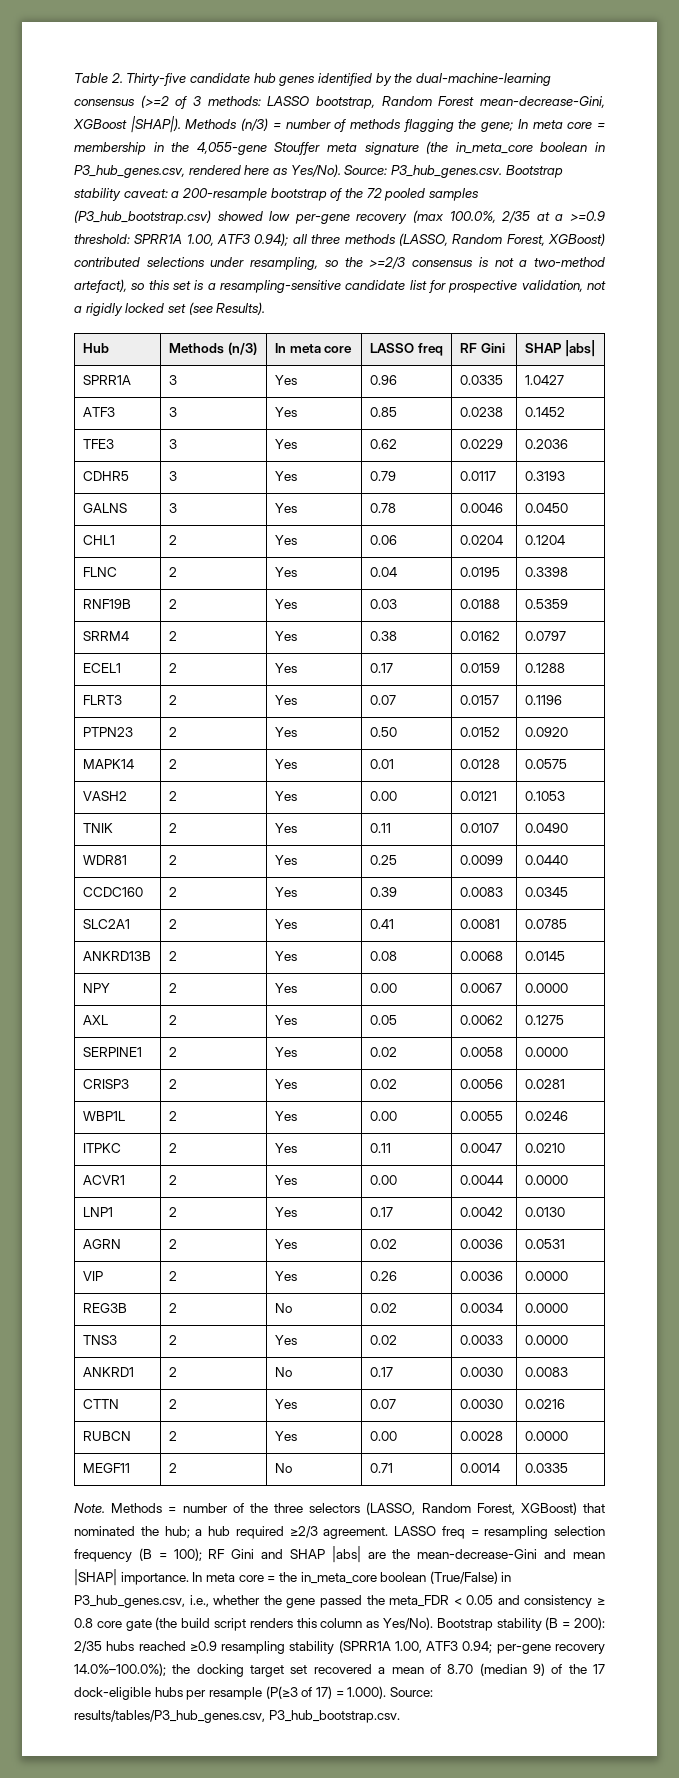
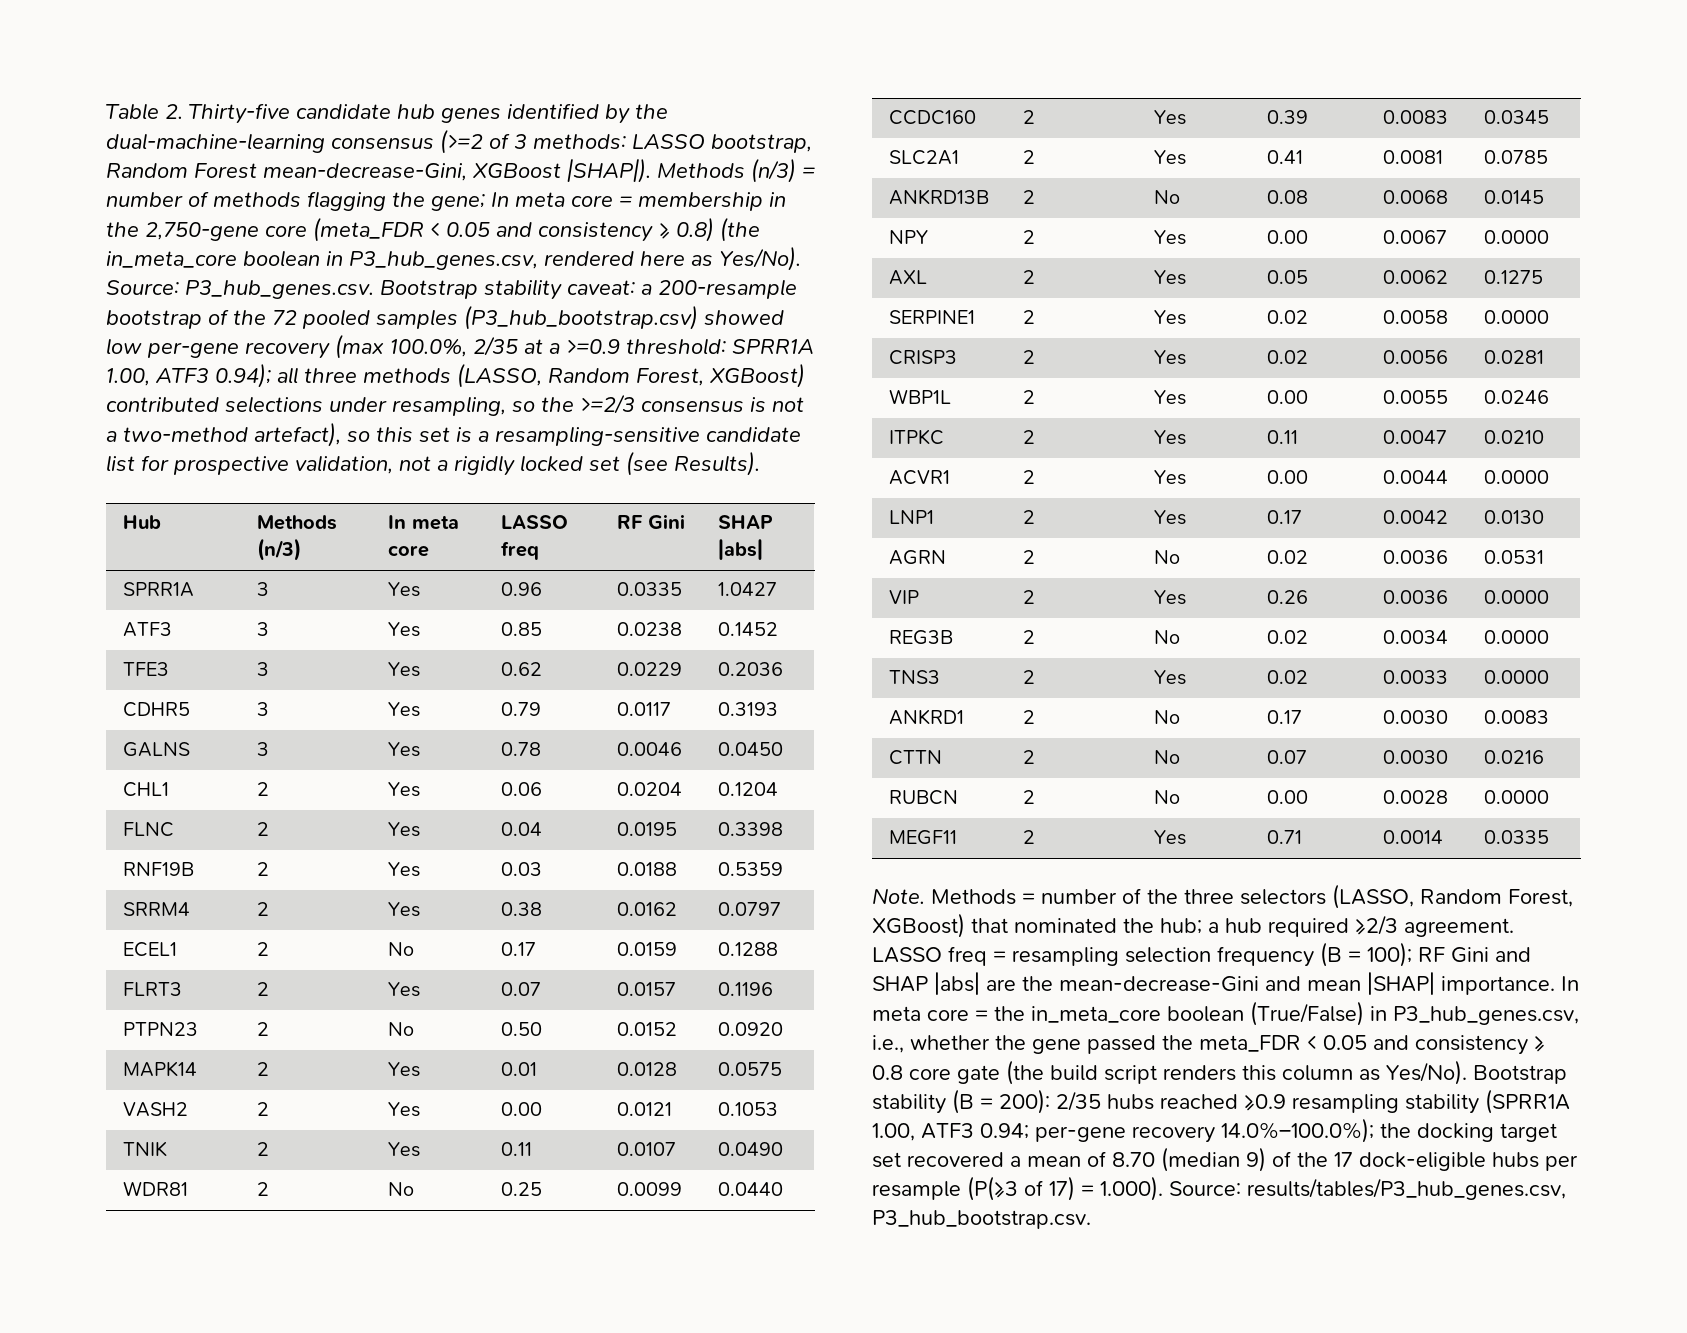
[196,142,419,155] 4,055-gene Stouffer meta signature -> [145,217,714,242] 2,750-gene core (meta_FDR < 0.05 and consistency ≥ 0.8)
[274,663,297,673] Yes -> [387,942,414,956] No
[274,727,297,737] Yes -> [387,1022,414,1036] No
[274,855,297,865] Yes -> [387,1182,414,1196] No
[274,951,297,961] Yes -> [1153,190,1180,204] No
[274,1239,297,1249] Yes -> [1153,550,1180,564] No
[274,1399,297,1409] Yes -> [1153,750,1180,764] No
[274,1431,297,1441] Yes -> [1153,790,1180,804] No
[274,1463,292,1473] No -> [1153,830,1186,845] Yes

